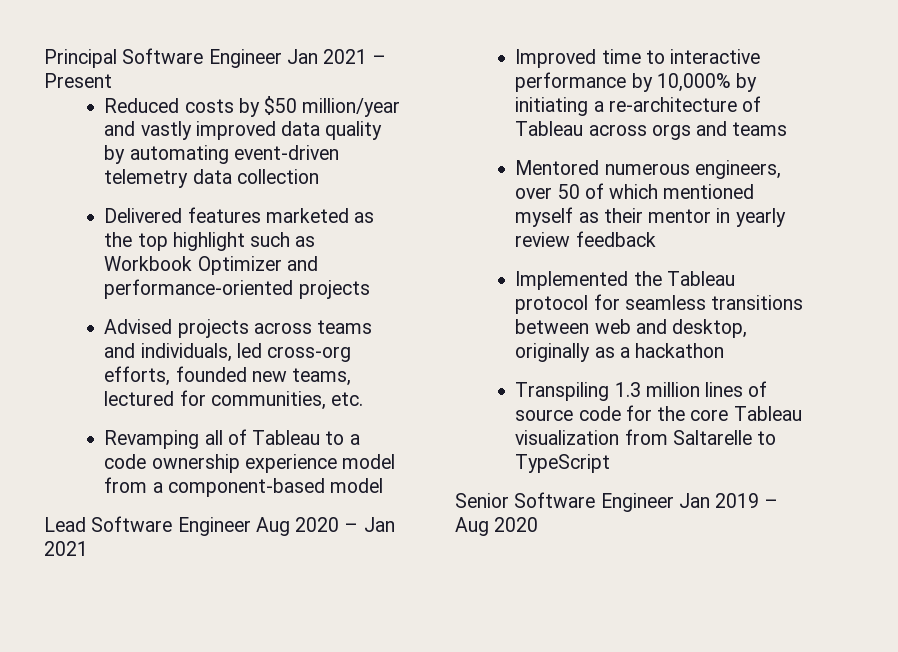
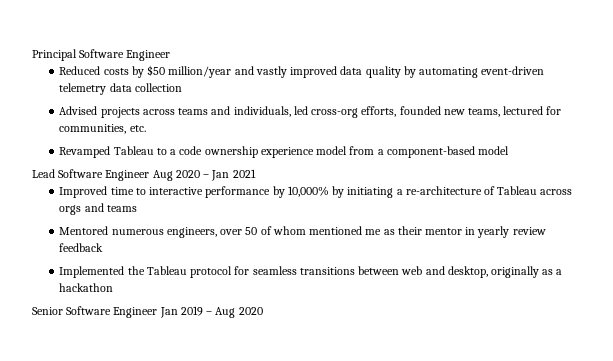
[286,49,387,64] [44,73,112,88] Jan 2021 – Present -> (171, 55) none
[104,207,375,223] [104,232,316,251] [104,256,318,275] [104,279,370,299] // Delivered features marketed as the top highlight such as Workbook Optimizer and performance-oriented projects -> (182, 87) none
[104,429,247,449] Revamping all of -> [59,146,111,158] Revamped
[609,184,755,199] [515,207,574,227] which mentioned myself -> [272,226,382,235] whom mentioned me
[515,381,768,401] [515,405,802,421] [515,429,777,445] [515,454,611,473] // Transpiling 1.3 million lines of source code for the core Tableau visualization from Saltarelle to TypeScript -> (114, 287) none

